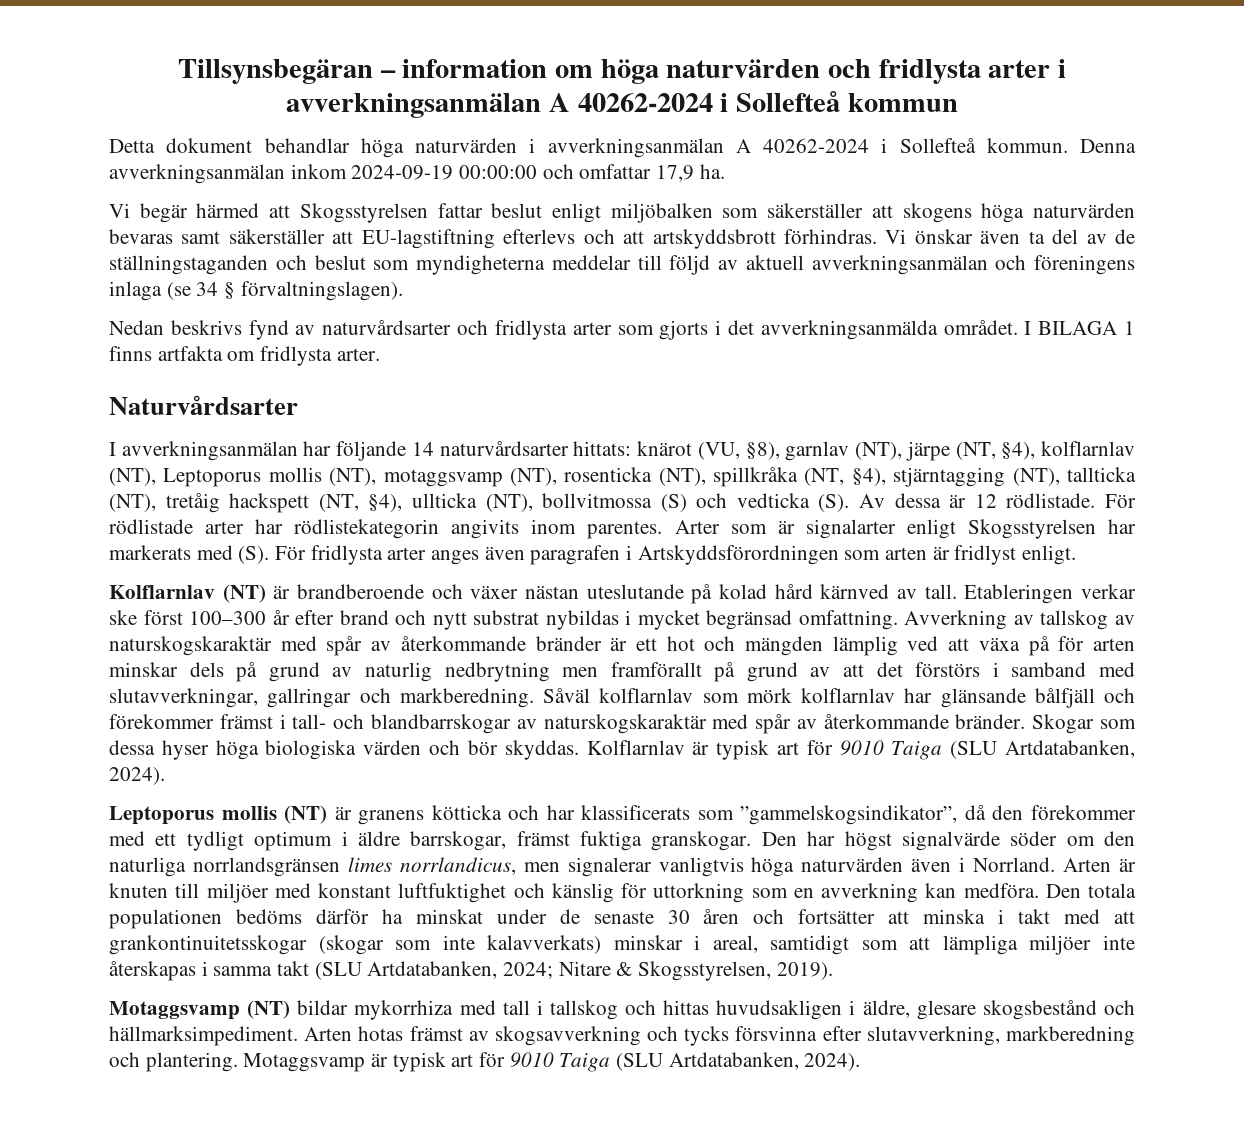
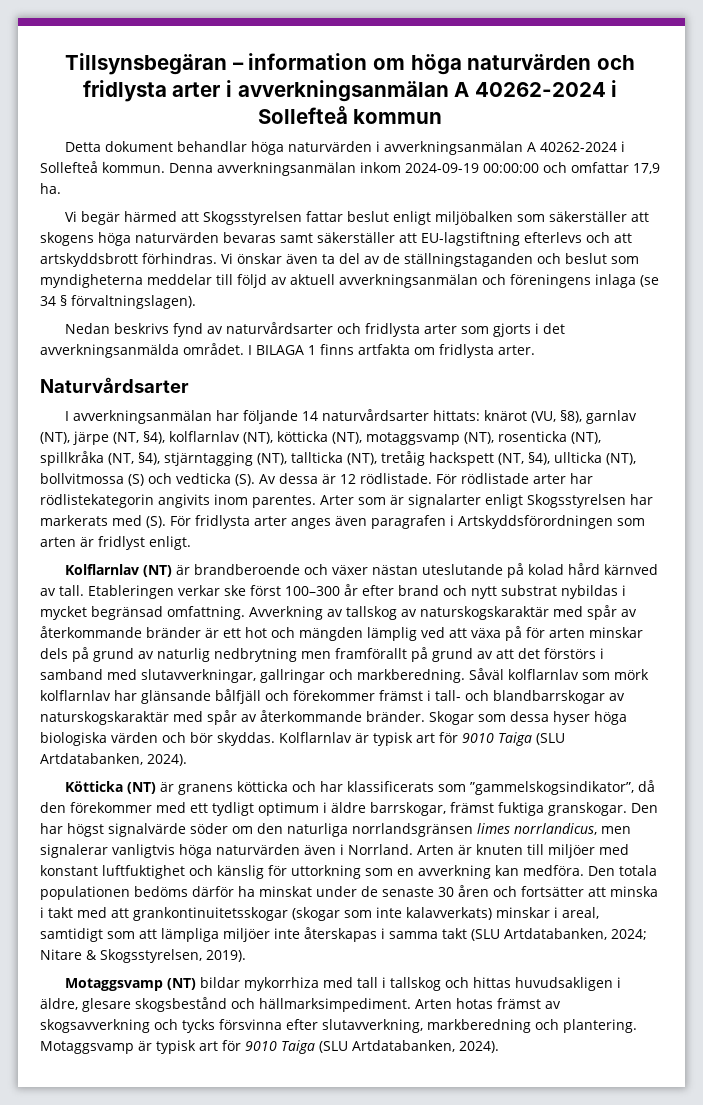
[163,467,322,487] Leptoporus mollis -> [277,431,328,442] kötticka
[109,806,277,825] Leptoporus mollis -> [65,781,124,792] Kötticka

